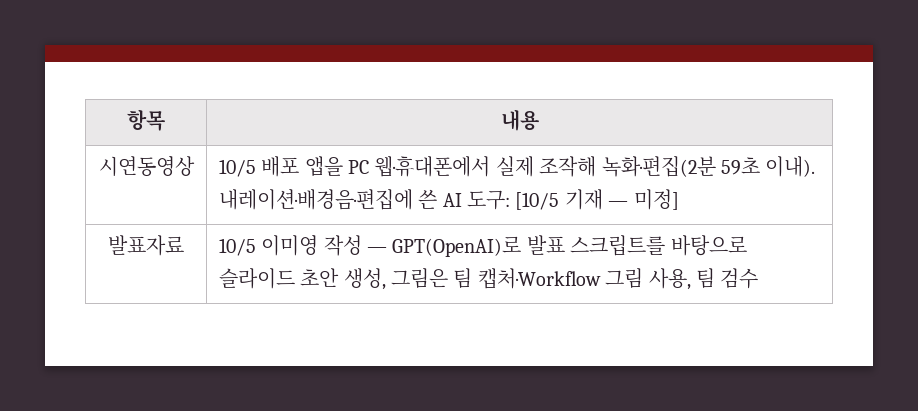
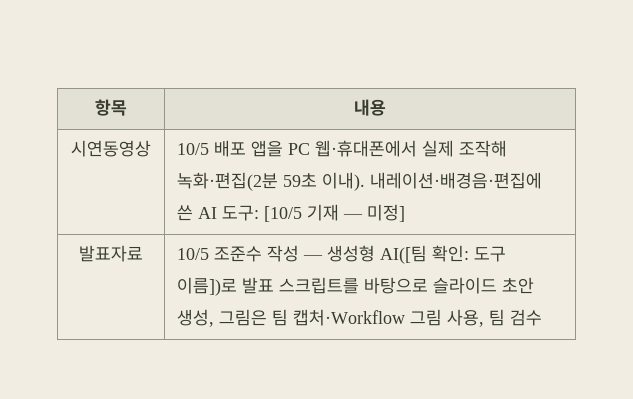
[261,235,319,256] 이미영 -> [214,246,263,262] 조준수
[392,236,522,257] GPT(OpenAI)로 -> [327,245,507,264] [177,277,238,296] 생성형 AI([팀 확인: 도구 이름])로

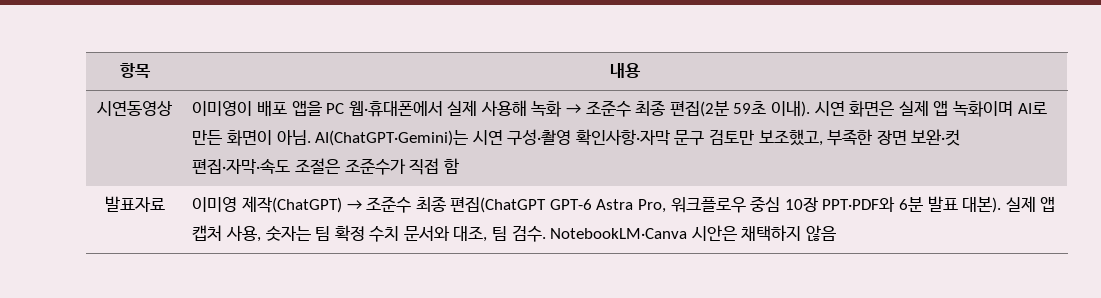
[177,143,210,155] 10/5 -> [192,101,253,116] 이미영이
[459,140,508,157] [177,172,543,191] [177,204,406,222] [79,245,143,262] [177,245,507,264] [177,277,535,296] [177,309,543,327] 조작해 녹화·편집(2분 59초 이내). 내레이션·배경음·편집에 쓴 AI 도구: [10/5 기재 — 미정] // 발표자료 | 10/5 조준수 작성 — 생성형 AI([팀 확인: 도구 이름])로 발표 스크립트를 바탕으로 슬라이드 초안 생성, 그림은 팀 캡처·Workflow 그림 사용, 팀 검수 -> [480,100,1047,117] [192,129,961,146] [192,158,459,175] [104,196,165,212] [192,196,1056,213] [192,225,837,242] 사용해 녹화 → 조준수 최종 편집(2분 59초 이내). 시연 화면은 실제 앱 녹화이며 AI로 만든 화면이 아님. AI(ChatGPT·Gemini)는 시연 구성·촬영 확인사항·자막 문구 검토만 보조했고, 부족한 장면 보완·컷 편집·자막·속도 조절은 조준수가 직접 함 // 발표자료 | 이미영 제작(ChatGPT) → 조준수 최종 편집(ChatGPT GPT-6 Astra Pro, 워크플로우 중심 10장 PPT·PDF와 6분 발표 대본). 실제 앱 캡처 사용, 숫자는 팀 확정 수치 문서와 대조, 팀 검수. NotebookLM·Canva 시안은 채택하지 않음

